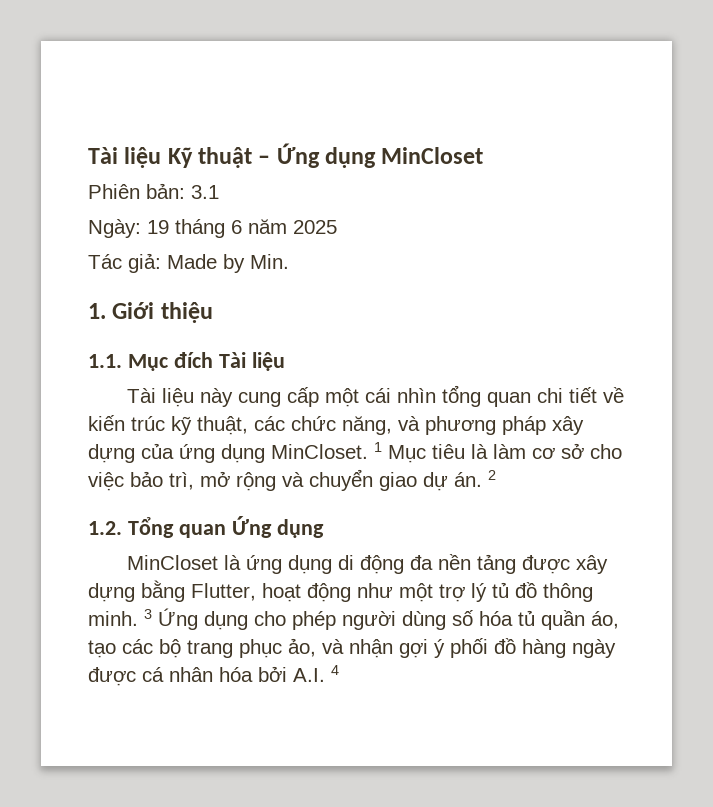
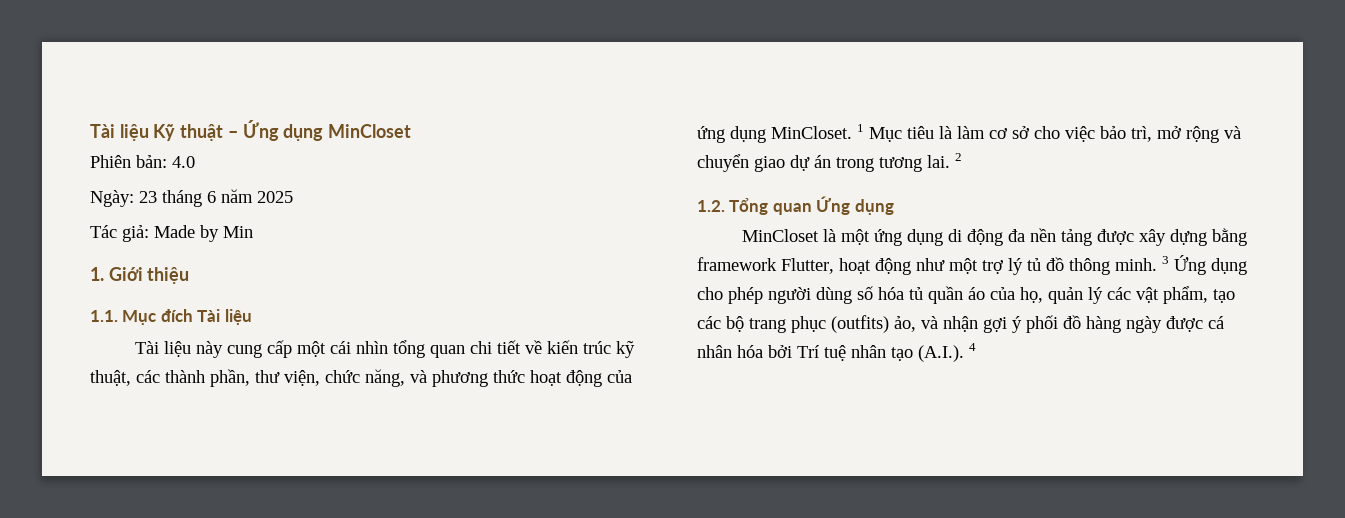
[191,185,219,199] 3.1 -> [172,156,195,168] 4.0
[147,220,169,234] 19 -> [139,191,157,203] 23
[250,254,289,269] Min. -> [223,226,253,238] Min
(285, 423) none -> [165,369,320,387] thành phần, thư viện,
[502,416,584,435] [88,444,135,463] pháp xây dựng -> [493,370,602,387] thức hoạt động
[454,472,482,487] án. -> [814,155,950,172] án trong tương lai.
(242, 562) none -> [840,229,870,245] một
(185, 591) none -> [697,257,777,271] framework
[591,611,619,629] áo, -> [968,286,1208,304] áo của họ, quản lý các vật phẩm,
(282, 648) none -> [831,315,889,333] (outfits)
[293,668,325,682] A.I. -> [797,345,964,362] Trí tuệ nhân tạo (A.I.).

